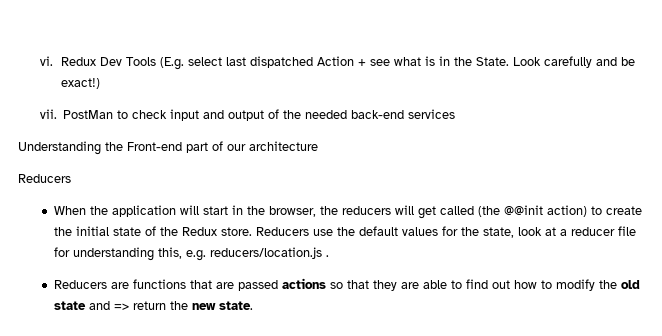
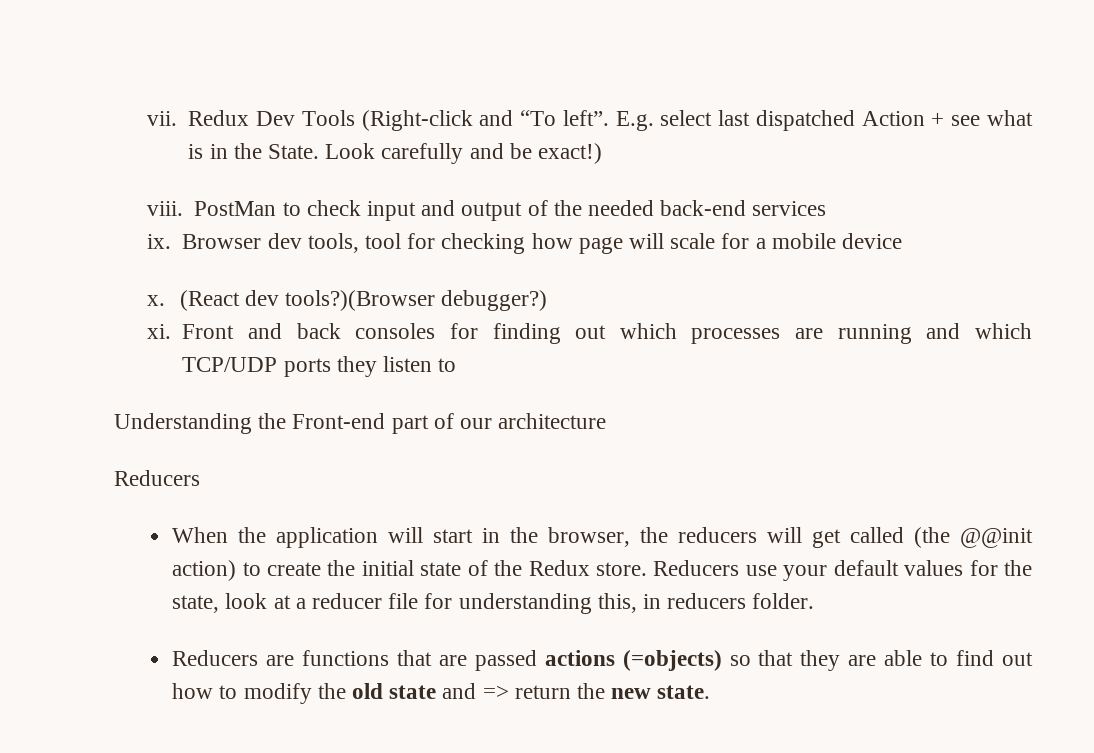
[39,56,53,66] vi. -> [146,111,177,126] vii.
[160,57,185,70] (E.g. -> [361,110,654,131] (Right-click and “To left”. E.g.
[39,109,57,119] vii. -> [146,201,183,216] viii.
(456, 114) none -> [146,233,903,254] [146,290,548,311] [146,323,1032,344] [182,356,457,377] // ix. Browser dev tools, tool for checking how page will scale for a mobile device // x. (React dev tools?)(Browser debugger?) // xi. Front and back consoles for finding out which processes are running and which TCP/UDP ports they listen to
[336,227,355,236] the -> [783,565,828,581] your
[185,247,329,261] e.g. reducers/location.js . -> [643,593,815,609] in reducers folder.
(326, 283) none -> [622,650,722,671] (=objects)

